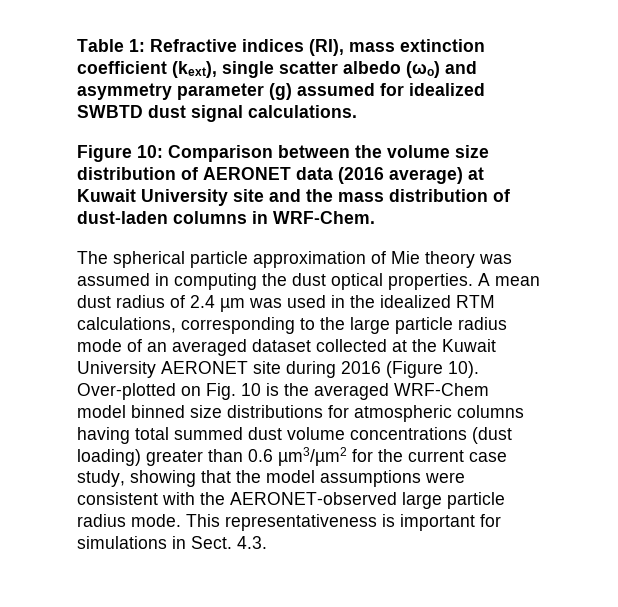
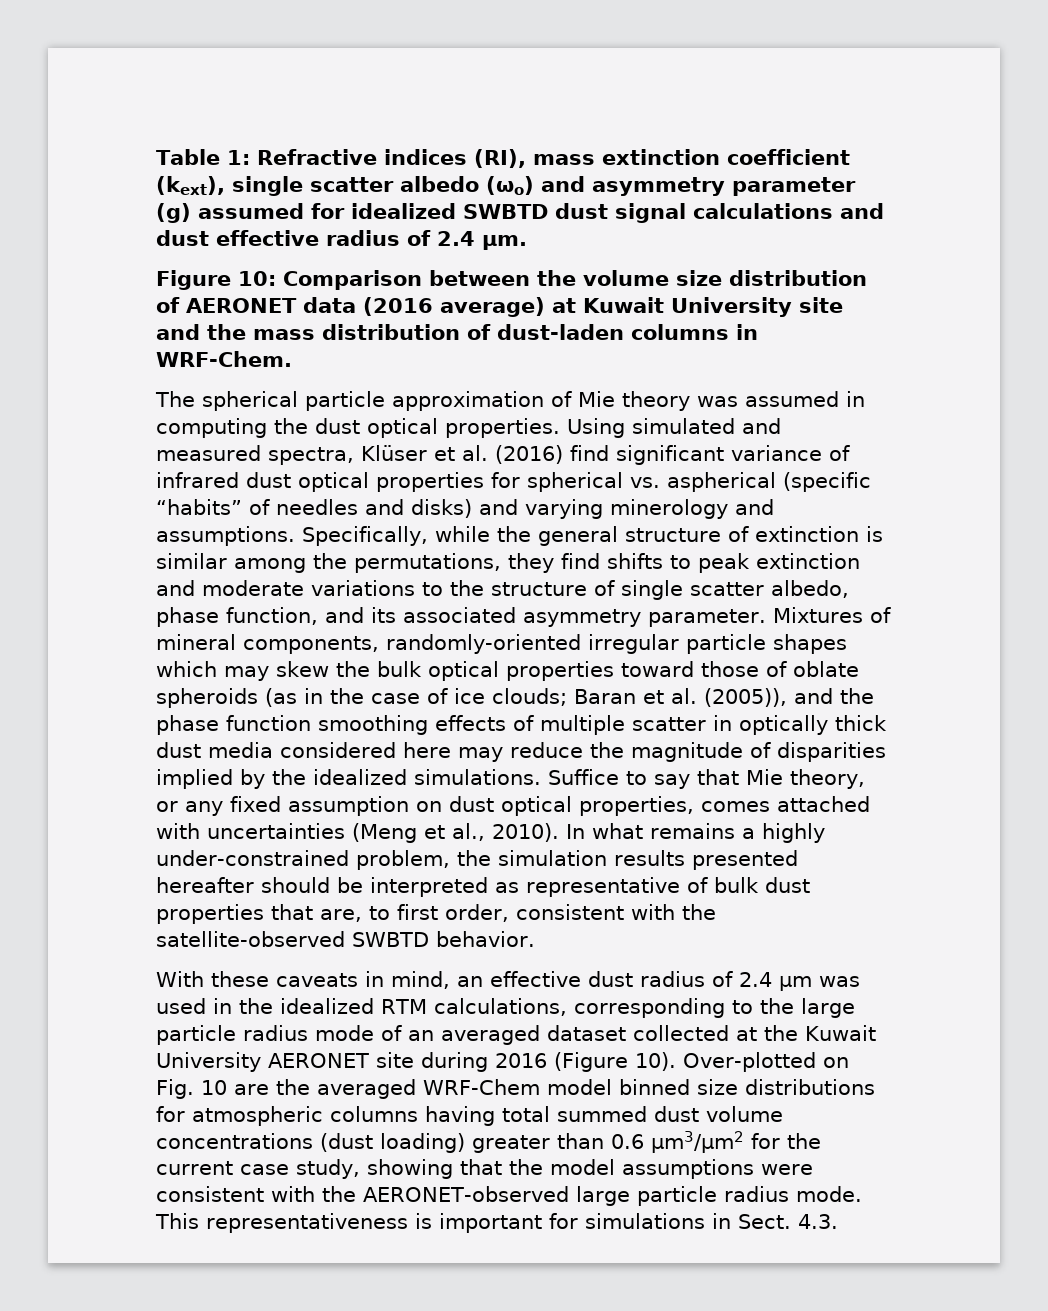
[248,105,357,118] calculations. -> [693,203,884,219] [156,230,527,250] calculations and dust effective radius of 2.4 μm.
[478,273,540,286] A mean -> [567,418,781,438] [156,445,850,465] [156,472,871,492] [156,499,774,519] [156,526,883,546] [156,553,860,573] [156,580,849,600] [156,607,891,627] [156,634,847,654] [156,661,859,681] [156,688,874,708] [156,715,887,735] [156,742,886,762] [156,769,865,789] [156,796,870,816] [156,823,825,843] [156,850,798,870] [156,877,810,897] [156,904,716,924] [156,931,535,947] [156,971,581,989] Using simulated and measured spectra, Klüser et al. (2016) find significant variance of infrared dust optical properties for spherical vs. aspherical (specific “habits” of needles and disks) and varying minerology and assumptions. Specifically, while the general structure of extinction is similar among the permutations, they find shifts to peak extinction and moderate variations to the structure of single scatter albedo, phase function, and its associated asymmetry parameter. Mixtures of mineral components, randomly-oriented irregular particle shapes which may skew the bulk optical properties toward those of oblate spheroids (as in the case of ice clouds; Baran et al. (2005)), and the phase function smoothing effects of multiple scatter in optically thick dust media considered here may reduce the magnitude of disparities implied by the idealized simulations. Suffice to say that Mie theory, or any fixed assumption on dust optical properties, comes attached with uncertainties (Meng et al., 2010). In what remains a highly under-constrained problem, the simulation results presented hereafter should be interpreted as representative of bulk dust properties that are, to first order, consistent with the satellite-observed SWBTD behavior. // With these caveats in mind, an effective
[266,383,279,396] is -> [233,1084,269,1095] are

